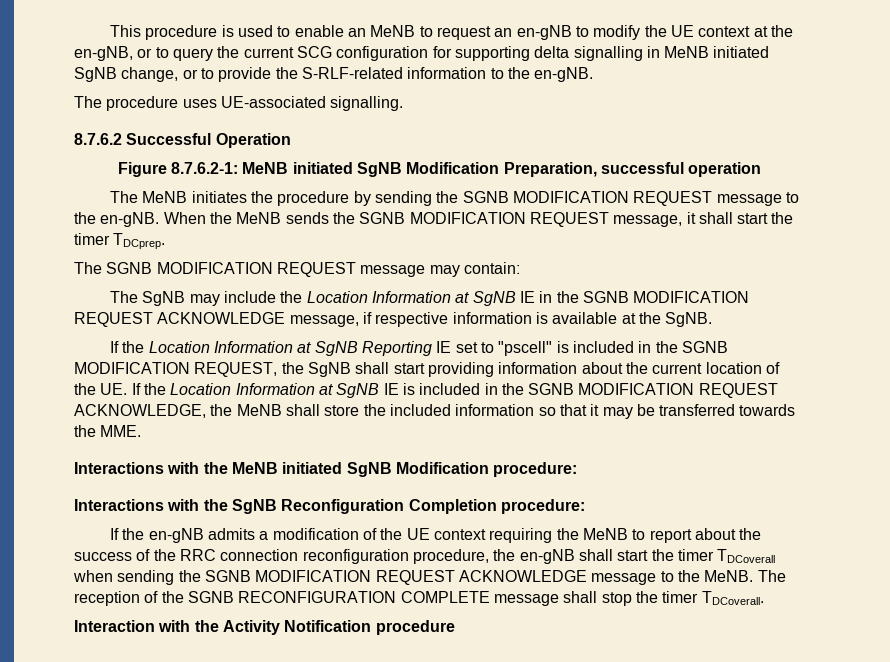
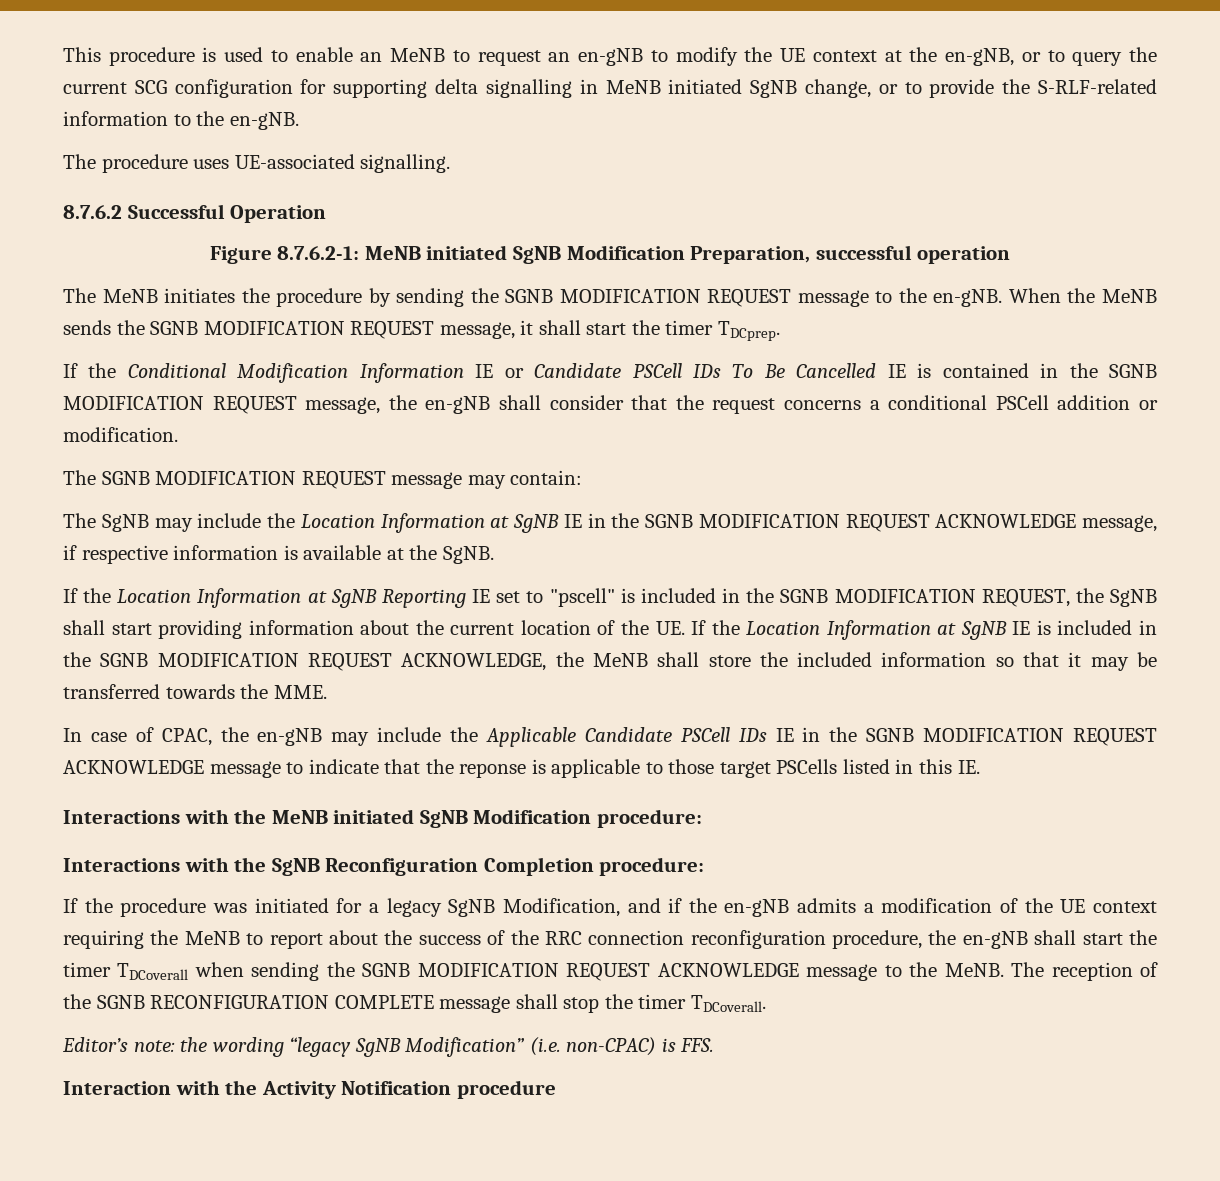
(166, 241) none -> [63,363,1157,383] [63,395,1159,414] [63,427,178,442] // If the Conditional Modification Information IE or Candidate PSCell IDs To Be Cancelled IE is contained in the SGNB MODIFICATION REQUEST message, the en-gNB shall consider that the request concerns a conditional PSCell addition or modification.
(142, 431) none -> [63,727,1158,747] [63,759,980,778] // In case of CPAC, the en-gNB may include the Applicable Candidate PSCell IDs IE in the SGNB MODIFICATION REQUEST ACKNOWLEDGE message to indicate that the reponse is applicable to those target PSCells listed in this IE.
(145, 534) none -> [120,898,717,917] procedure was initiated for a legacy SgNB Modification, and if the
(764, 598) none -> [62,1037,715,1057] // Editor’s note: the wording “legacy SgNB Modification” (i.e. non-CPAC) is FFS.

